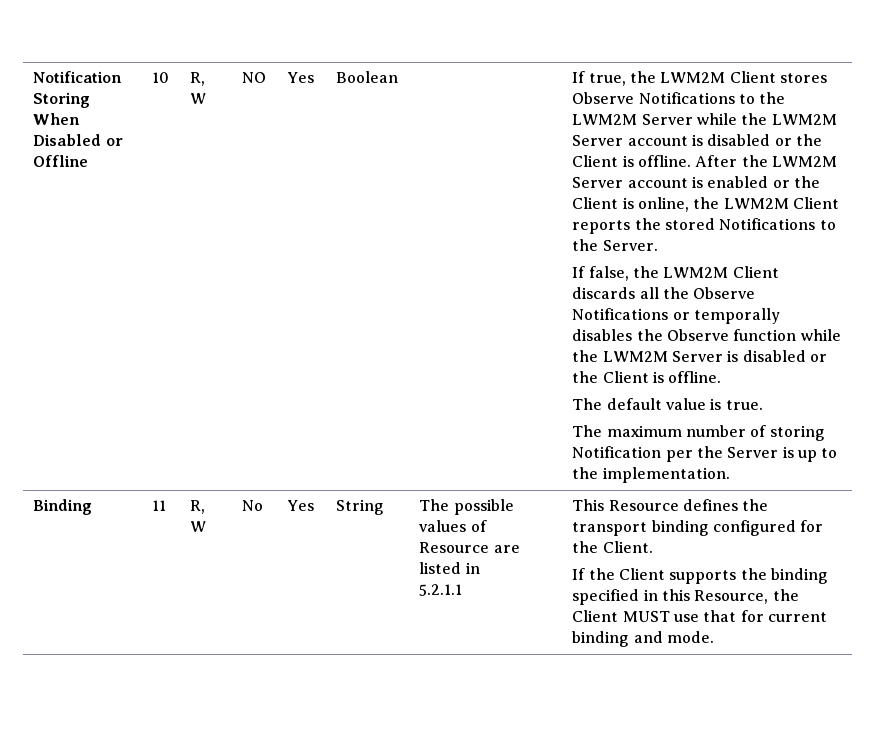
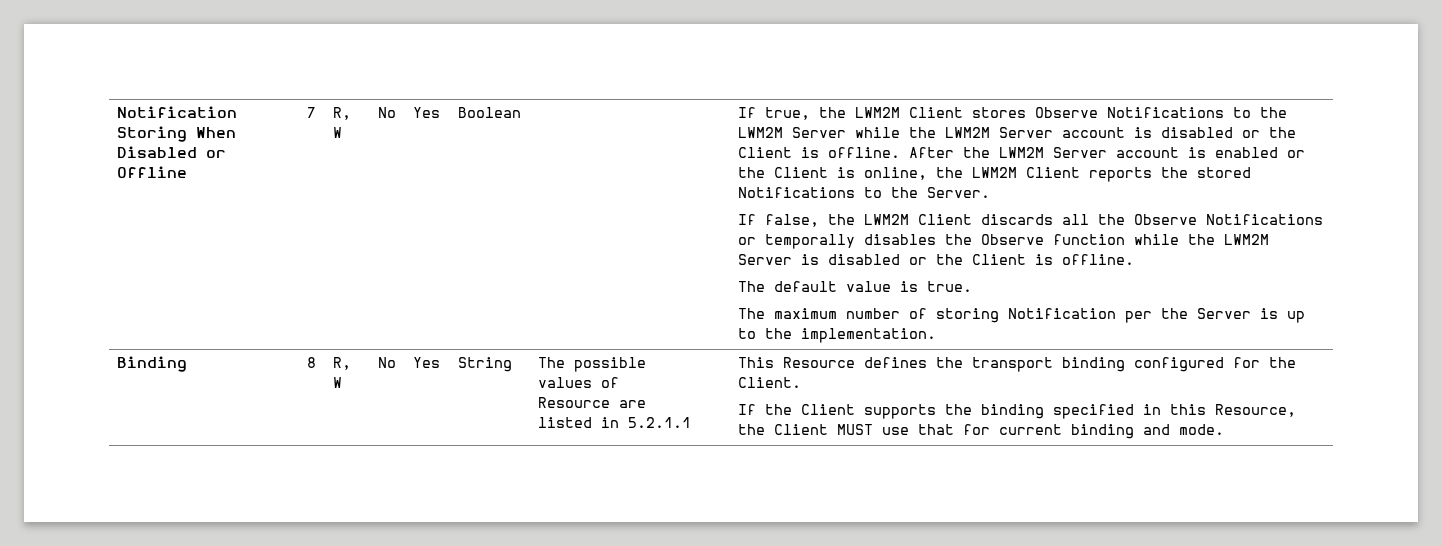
[152,72,170,83] [190,72,206,86] [190,93,207,104] [242,72,267,83] 10 | R, W | NO -> [307,107,317,118] [333,107,352,120] [333,127,343,138] [378,107,397,118] 7 | R, W | No
[152,500,167,511] 11 -> [307,357,317,368] 8

